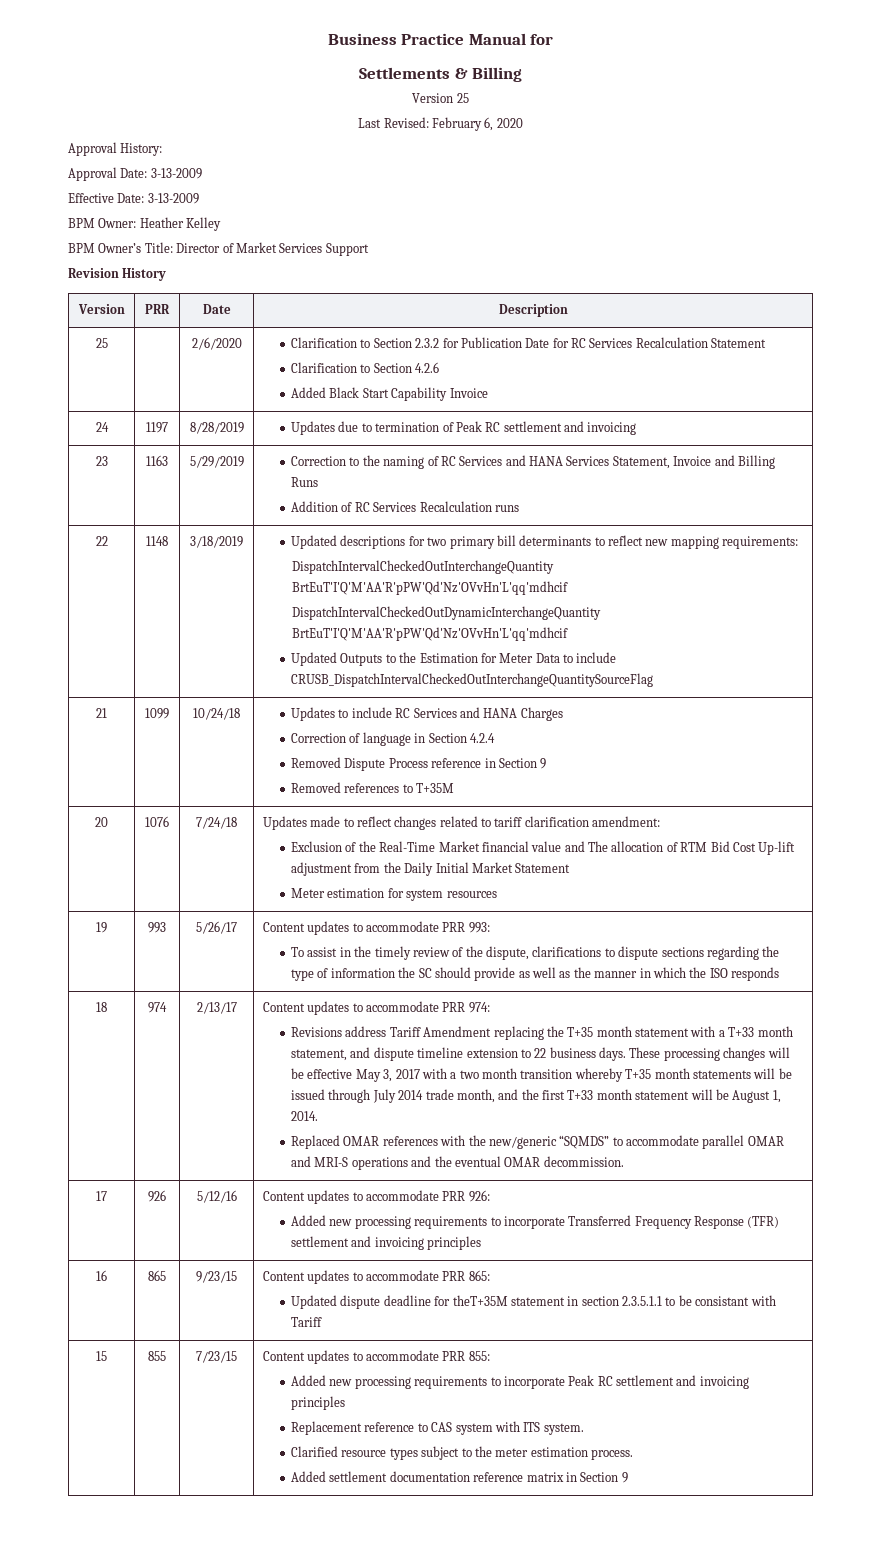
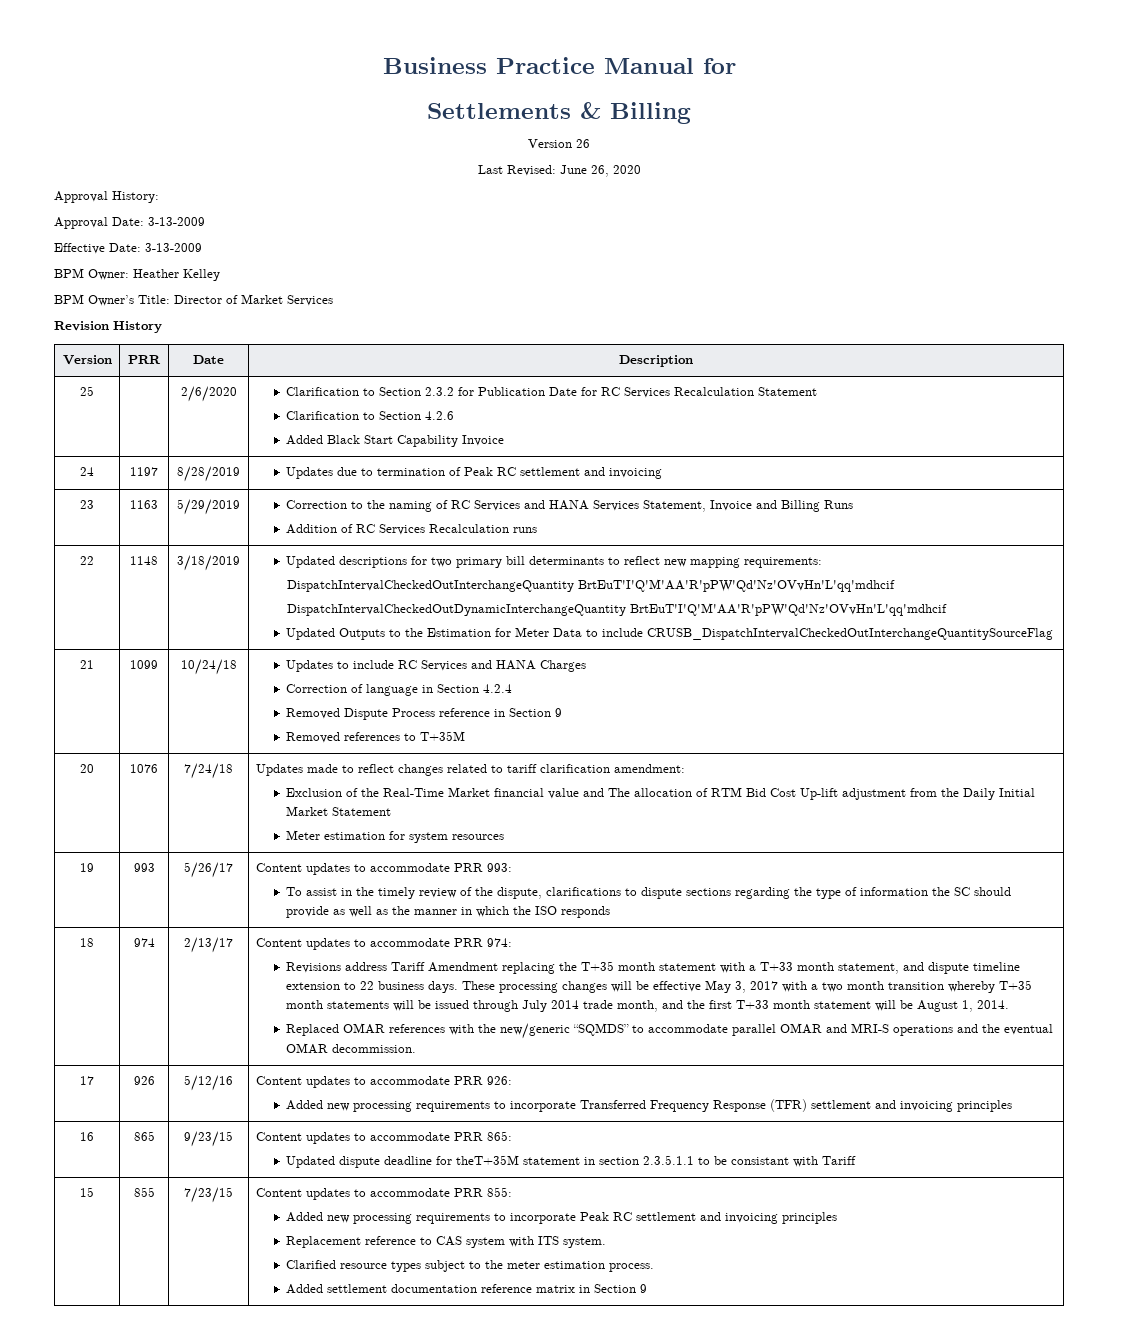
[456,93,469,103] 25 -> [576,139,590,148] 26
[432,117,494,131] February 6, -> [559,165,609,177] June 26,
[325,243,369,256] Support -> (333, 300) none

